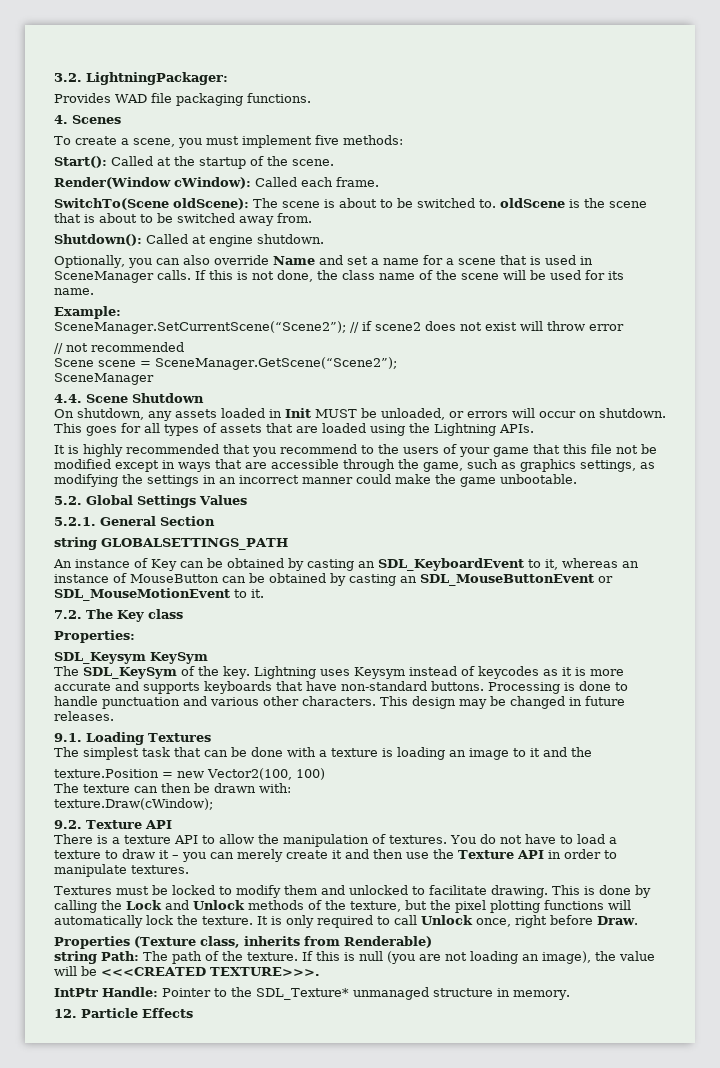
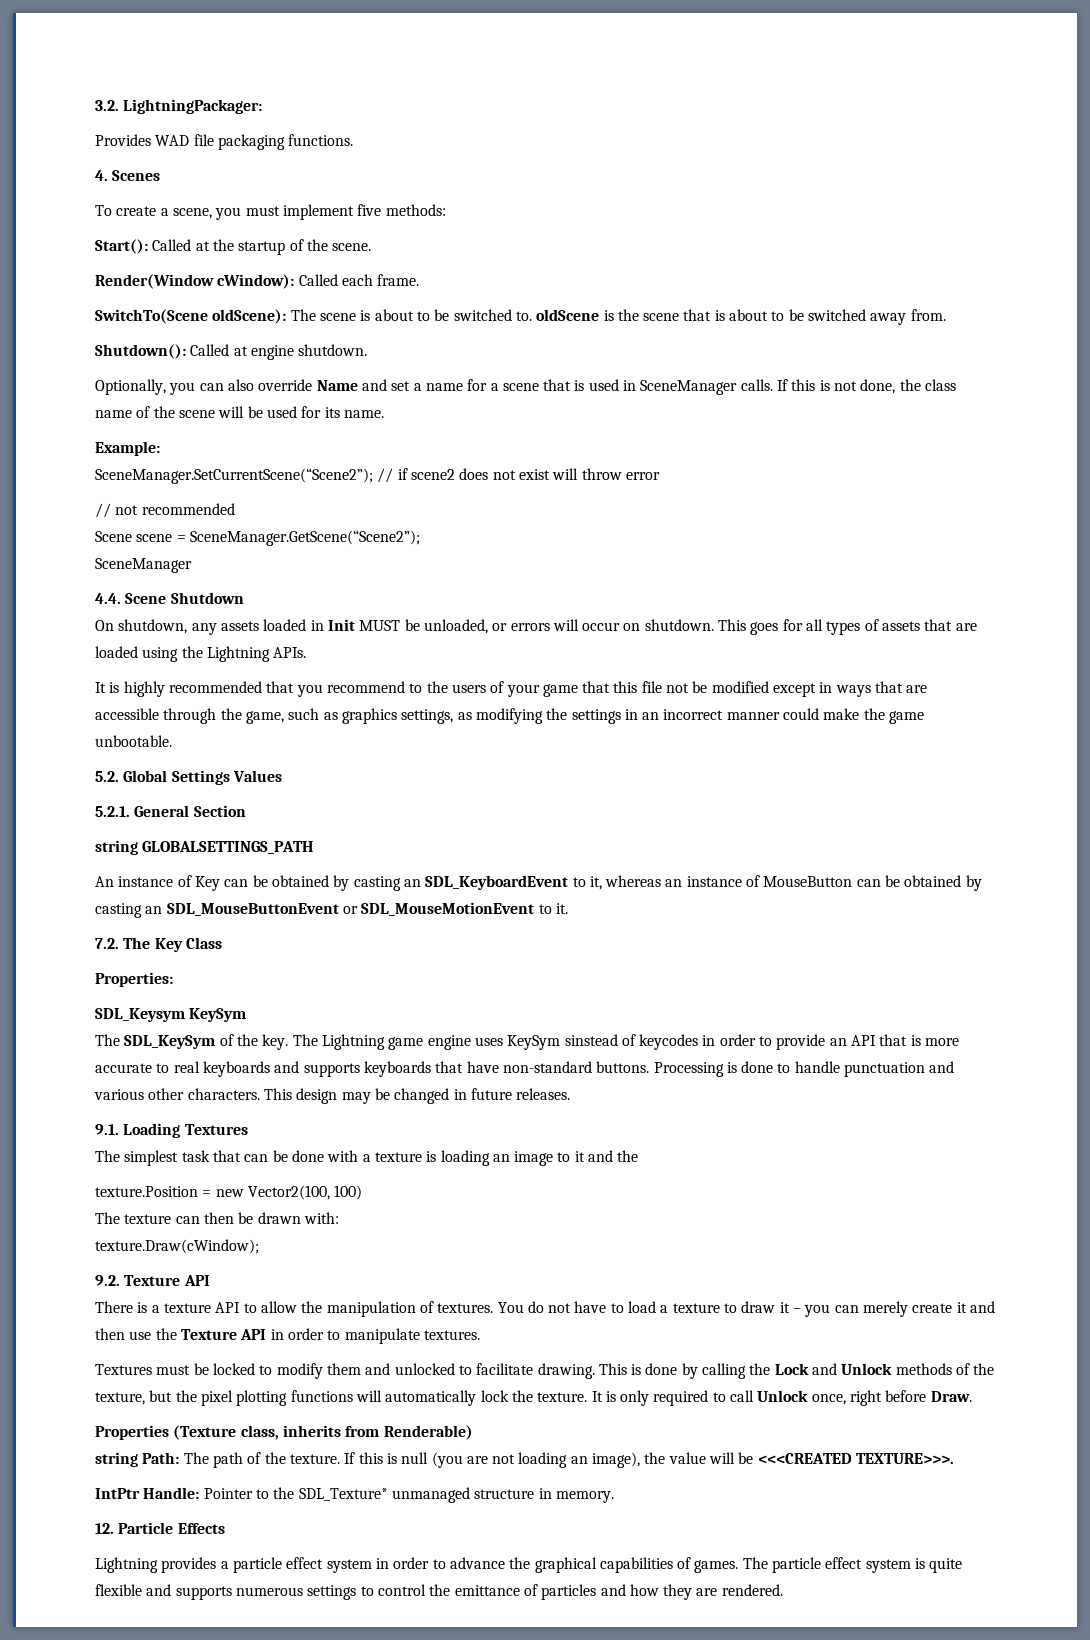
[148,609,183,619] class -> [185,937,222,949] Class
[253,666,624,679] [54,682,111,691] Lightning uses Keysym instead of keycodes as it is more accurate -> [292,1034,960,1050] [95,1061,270,1077] The Lightning game engine uses KeySym sinstead of keycodes in order to provide an API that is more accurate to real keyboards
(193, 1013) none -> [95,1557,963,1573] [95,1584,783,1600] // Lightning provides a particle effect system in order to advance the graphical capabilities of games. The particle effect system is quite flexible and supports numerous settings to control the emittance of particles and how they are rendered.

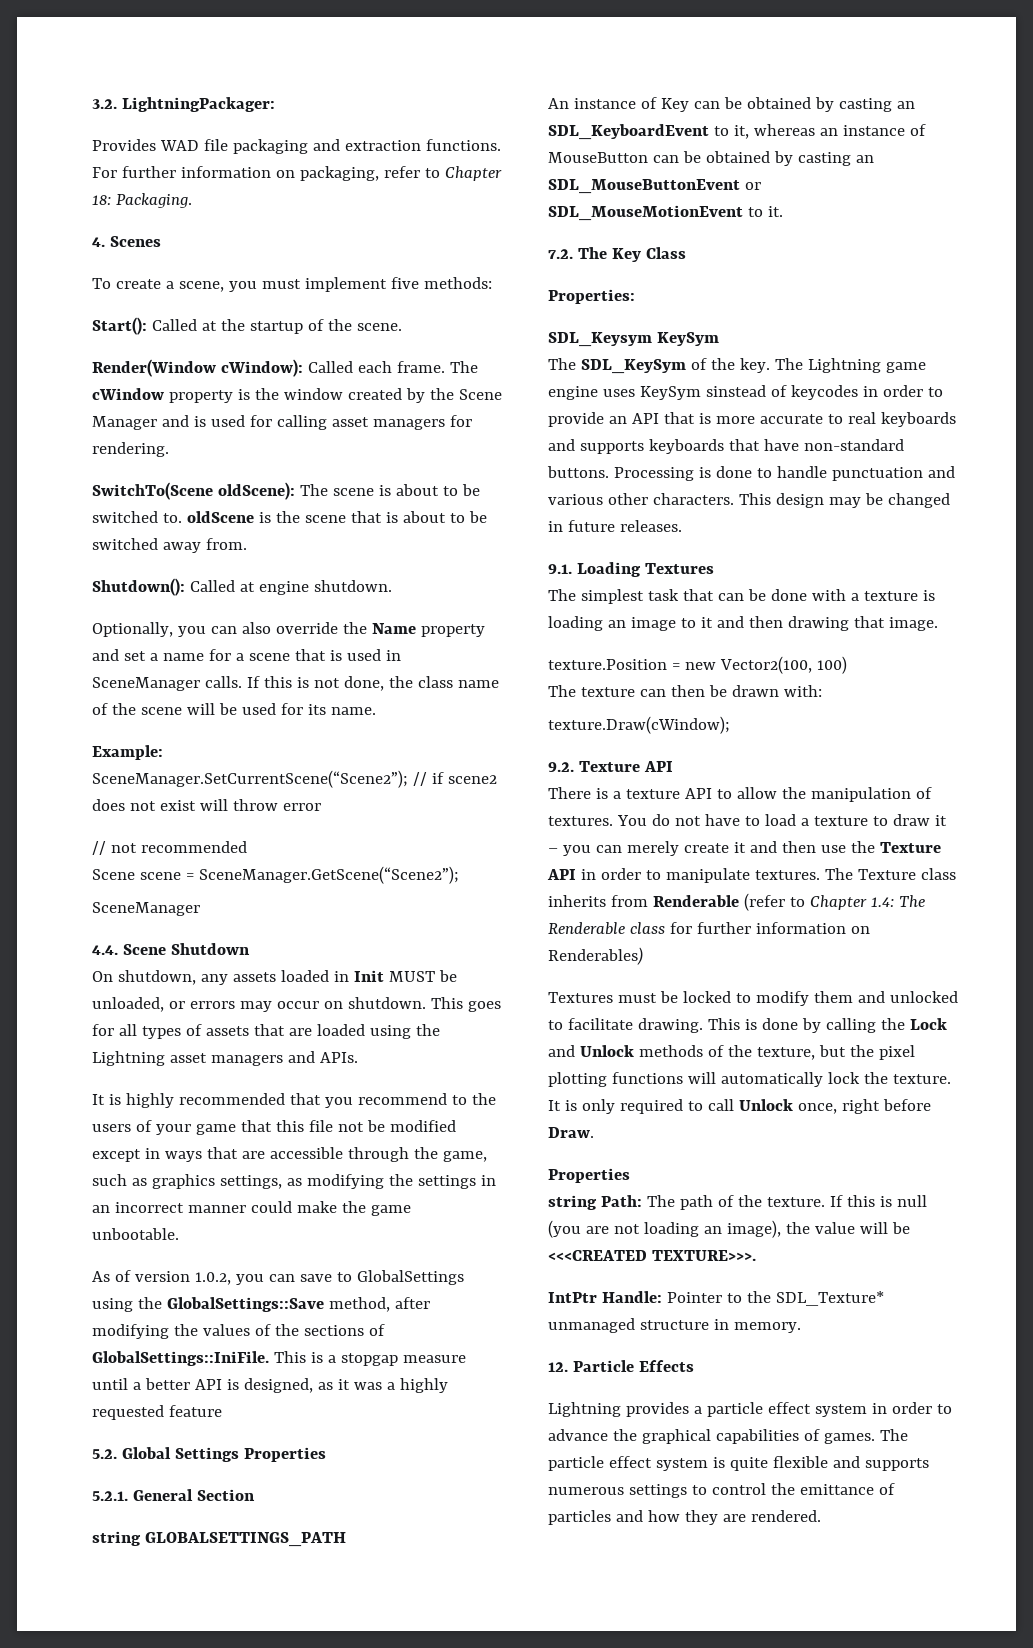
(285, 142) none -> [312,139,421,151] and extraction
(354, 140) none -> [92,166,502,181] [92,193,192,208] For further information on packaging, refer to Chapter 18: Packaging.
(420, 280) none -> [449,361,478,373] [92,388,502,403] [92,415,472,430] [92,442,169,457] The cWindow property is the window created by the Scene Manager and is used for calling asset managers for rendering.
[316,380,358,391] Name -> [342,622,485,637] the Name property
[552,619,579,631] will -> [239,1001,272,1012] may
(270, 654) none -> [169,1051,315,1066] asset managers and
(172, 741) none -> [92,1270,464,1285] [92,1297,430,1312] [92,1324,385,1339] [92,1351,466,1366] [92,1378,448,1393] [92,1405,222,1420] // As of version 1.0.2, you can save to GlobalSettings using the GlobalSettings::Save method, after modifying the values of the sections of GlobalSettings::IniFile. This is a stopgap measure until a better API is designed, as it was a highly requested feature
[232,770,282,782] Values -> [243,1447,326,1462] Properties
[617,1150,639,1162] the -> [748,616,938,631] then drawing that image.
(480, 1335) none -> [824,868,956,880] [548,893,925,911] [548,922,870,935] [548,947,643,965] The Texture class inherits from Renderable (refer to Chapter 1.4: The Renderable class for further information on Renderables)
[173,1425,473,1440] (Texture class, inherits from Renderable) -> (630, 1175) none

